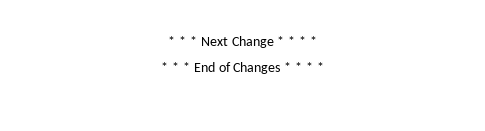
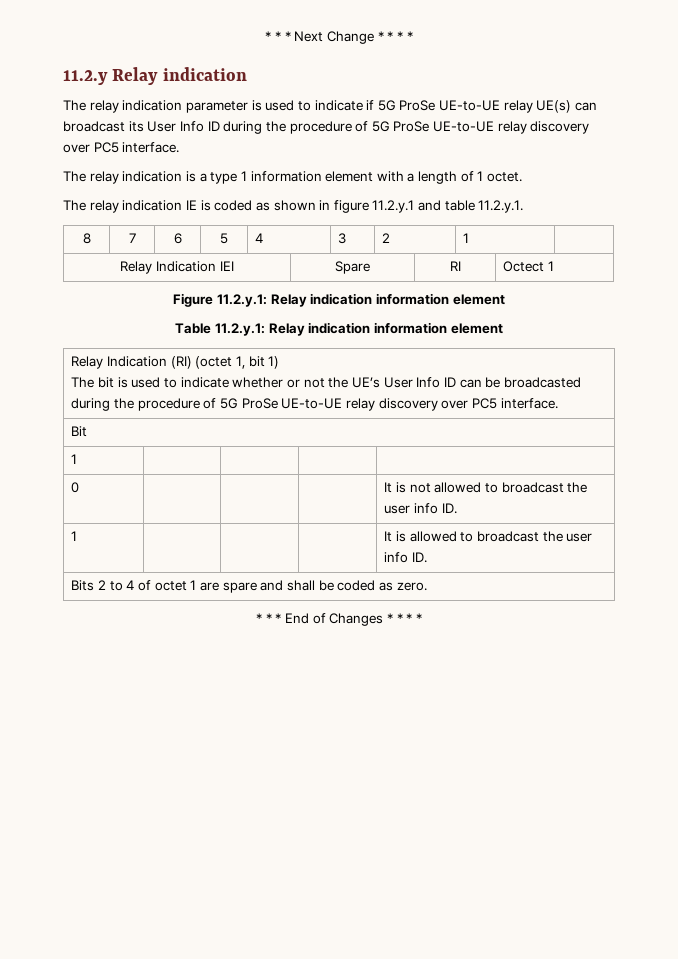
(317, 41) none -> [63,67,247,85] [63,100,598,113] [63,121,590,134] [63,142,180,153] [63,171,523,184] [63,200,524,213] [82,233,91,244] [128,233,136,243] [173,233,182,244] [220,233,228,244] [255,233,264,243] [338,233,347,244] [382,233,391,243] [463,233,470,243] [120,261,234,274] [335,261,370,274] [449,261,461,271] [503,261,555,272] [173,293,505,307] [175,322,503,336] [71,356,280,369] [71,377,581,388] [71,398,558,411] [71,426,88,437] [71,454,78,464] [71,482,80,493] [384,482,588,493] [384,503,457,514] [71,531,78,541] [384,531,593,542] [384,552,428,563] [71,580,427,593] // 11.2.y Relay indication // The relay indication parameter is used to indicate if 5G ProSe UE-to-UE relay UE(s) can broadcast its User Info ID during the procedure of 5G ProSe UE-to-UE relay discovery over PC5 interface. // The relay indication is a type 1 information element with a length of 1 octet. // The relay indication IE is coded as shown in figure 11.2.y.1 and table 11.2.y.1. // 8 | 7 | 6 | 5 | 4 | 3 | 2 | 1 | // Relay Indication IEI | Spare | RI | Octect 1 // Figure 11.2.y.1: Relay indication information element // Table 11.2.y.1: Relay indication information element // Relay Indication (RI) (octet 1, bit 1) // The bit is used to indicate whether or not the UE’s User Info ID can be broadcasted during the procedure of 5G ProSe UE-to-UE relay discovery over PC5 interface. // Bit // 1 | | | | // 0 | | | | It is not allowed to broadcast the user info ID. // 1 | | | | It is allowed to broadcast the user info ID. // Bits 2 to 4 of octet 1 are spare and shall be coded as zero.

